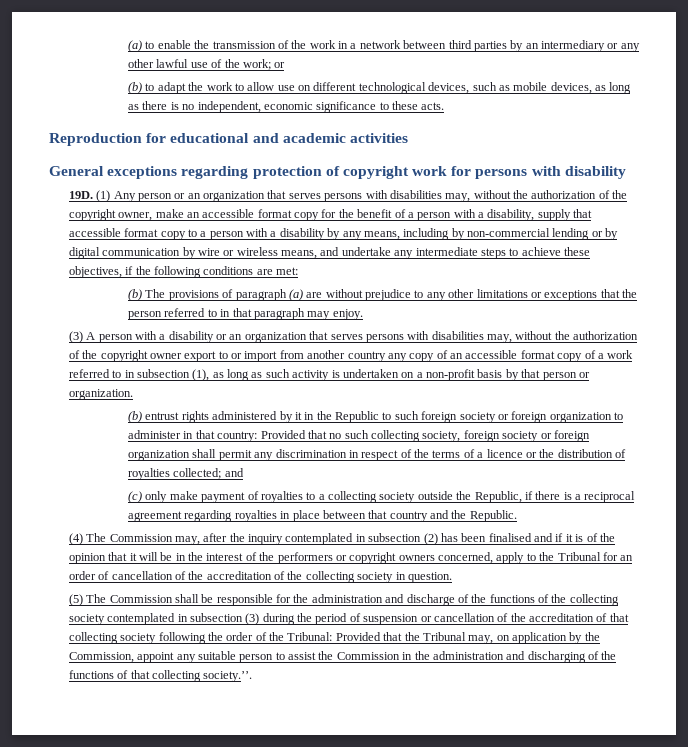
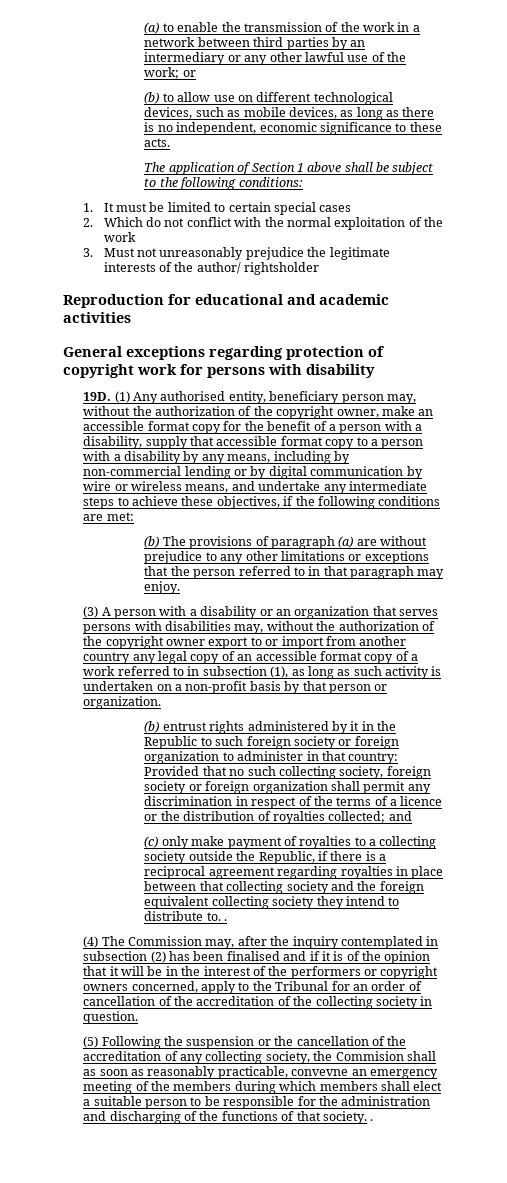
[157,82,244,94] adapt the work to -> (174, 97) none
(445, 106) none -> [144,162,434,175] [144,177,303,190] [83,202,352,215] [83,217,444,230] [103,232,136,242] [83,247,390,260] [103,262,320,275] // The application of Section 1 above shall be subject to the following conditions: // 1. It must be limited to certain special cases // 2. Which do not conflict with the normal exploitation of the work // 3. Must not unreasonably prejudice the legitimate interests of the author/ rightsholder
[137,190,442,202] person or an organization that serves persons with disabilities -> [160,391,384,404] authorised entity, beneficiary person
(407, 357) none -> [158,651,188,664] legal
[389,510,517,522] country and the Republic. -> [226,881,424,894] [144,896,400,909] [144,911,228,921] collecting society and the foreign equivalent collecting society they intend to distribute to. .
[86,594,619,606] [68,613,361,625] The Commission shall be responsible for the administration and discharge of the functions of the collecting society contemplated in subsection (3) during the period of -> [101,1036,184,1049] Following the
[433,613,629,622] [68,632,600,644] [68,651,413,663] cancellation of the accreditation of that collecting society following the order of the Tribunal: Provided that the Tribunal may, on application by the Commission, appoint any suitable person to assist the Commission in -> [274,1036,407,1046] [83,1051,436,1064] [83,1066,438,1079] [83,1081,443,1094] [83,1096,316,1109] the cancellation of the accreditation of any collecting society, the Commision shall as soon as reasonably practicable, convevne an emergency meeting of the members during which members shall elect a suitable person to be responsible for
[151,670,253,682] collecting society.’’. -> [322,1111,374,1124] society. .

